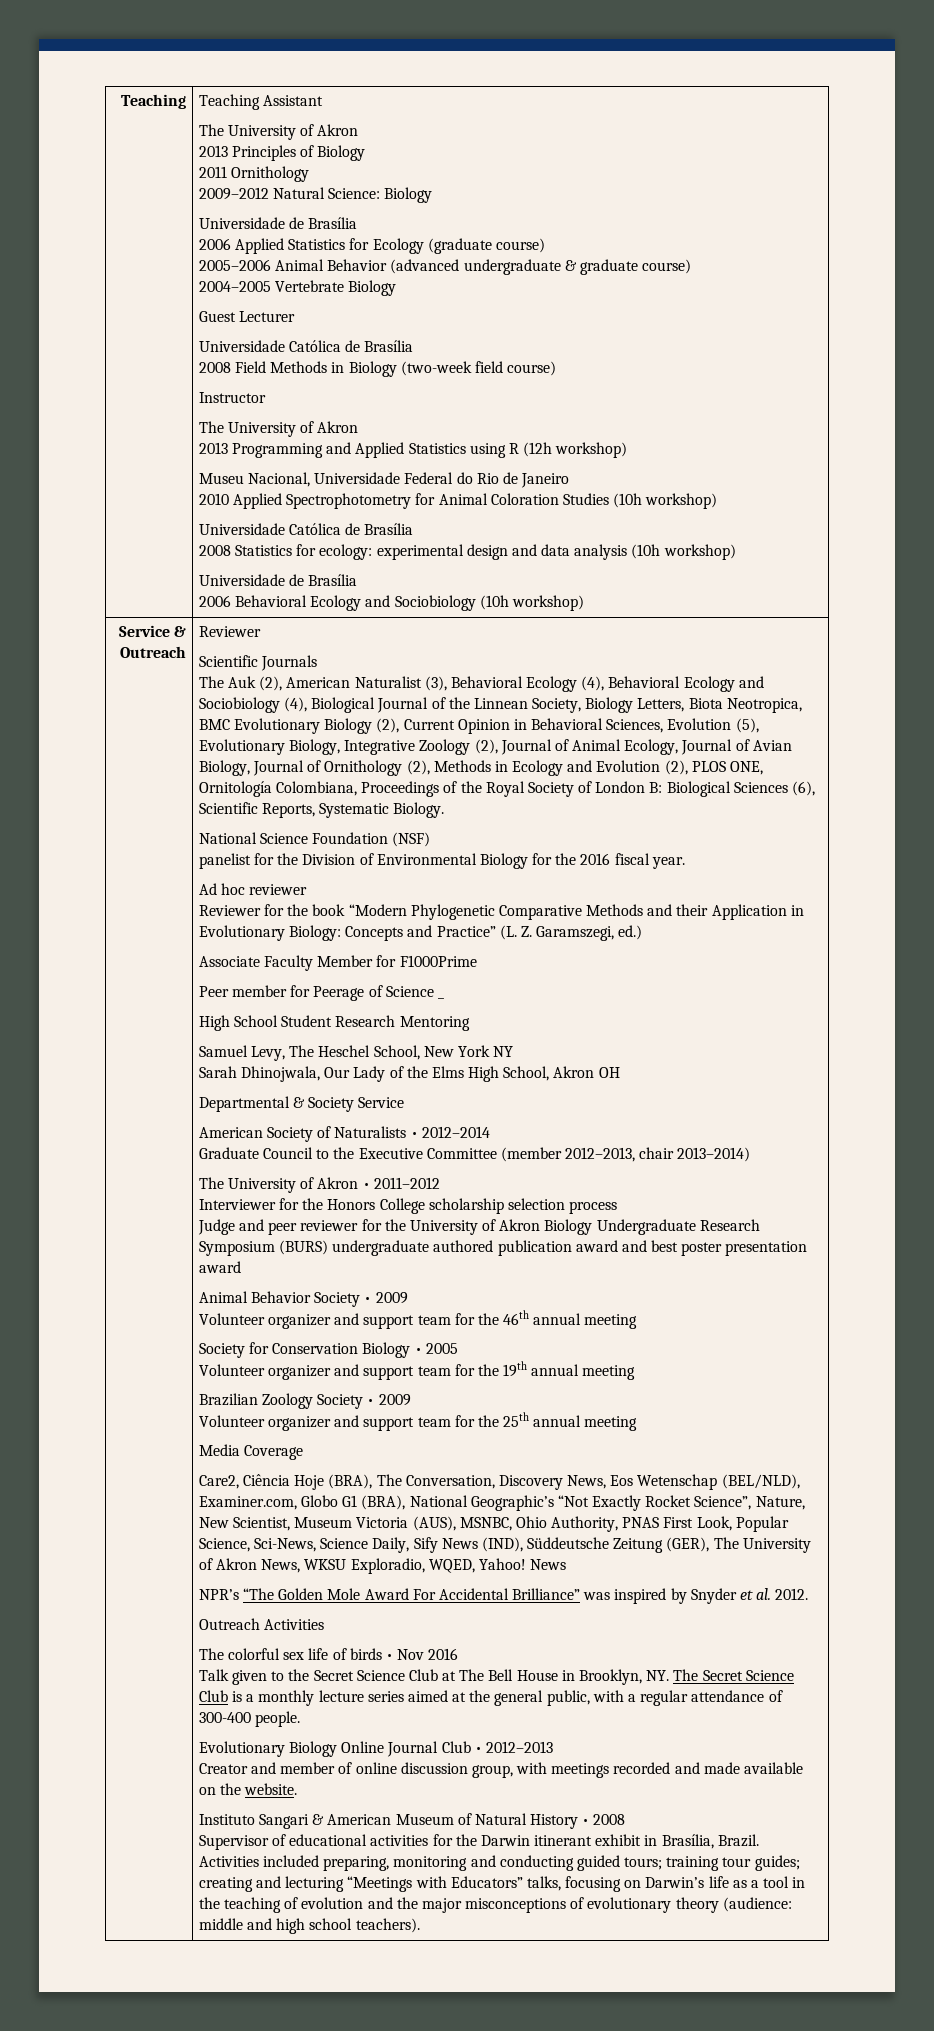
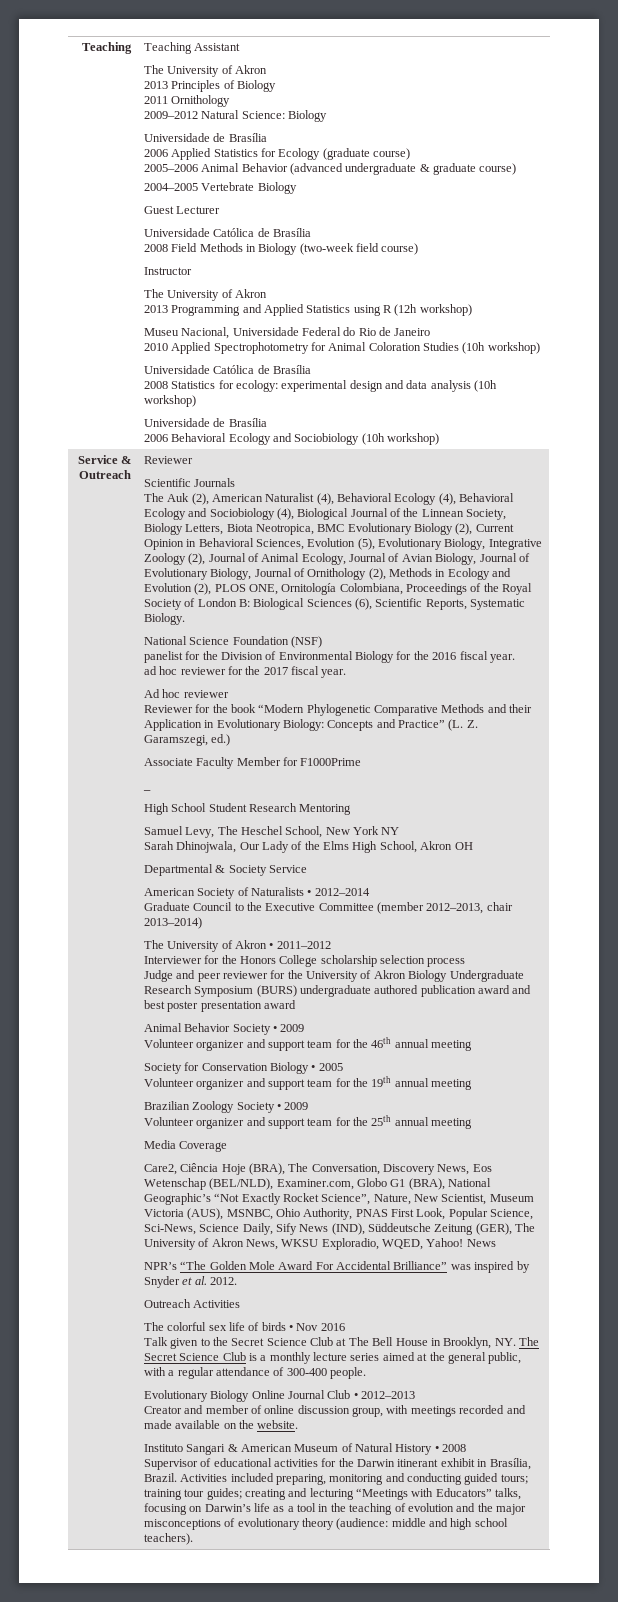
[424,676,447,691] (3), -> [316,493,334,505] (4),
(322, 766) none -> [143,568,305,580] Evolutionary Biology, Journal of
(685, 863) none -> [143,666,347,678] // ad hoc reviewer for the 2017 fiscal year.
[198,985,434,1001] Peer member for Peerage of Science -> (362, 762) none

